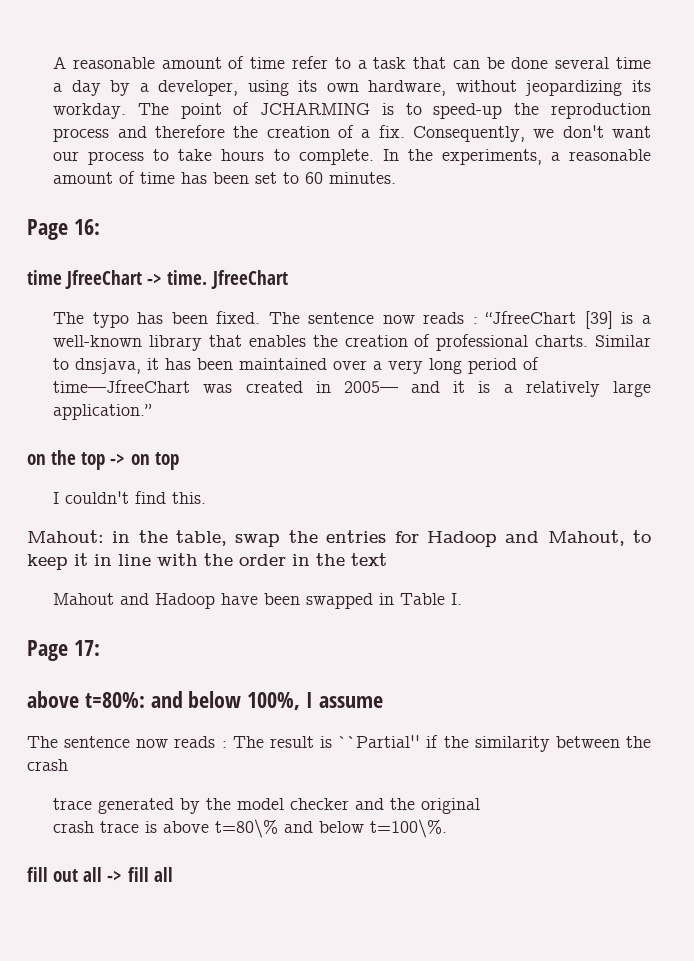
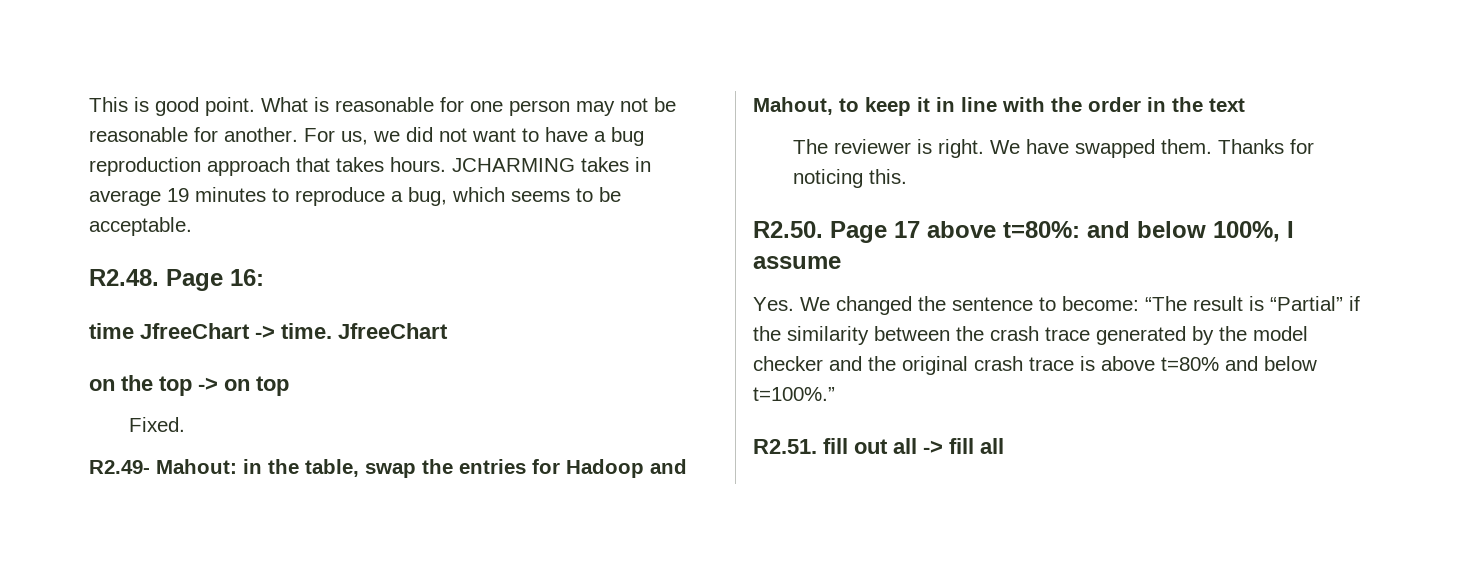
[53,56,651,69] [53,80,651,96] [53,102,651,119] [53,125,651,142] [53,149,651,165] [53,171,397,184] A reasonable amount of time refer to a task that can be done several time a day by a developer, using its own hardware, without jeopardizing its workday. The point of JCHARMING is to speed-up the reproduction process and therefore the creation of a fix. Consequently, we don't want our process to take hours to complete. In the experiments, a reasonable amount of time has been set to 60 minutes. // -> [89,97,676,116] [89,127,644,146] [89,157,651,176] [89,187,621,206] [89,217,192,236] [89,269,159,286] This is good point. What is reasonable for one person may not be reasonable for another. For us, we did not want to have a bug reproduction approach that takes hours. JCHARMING takes in average 19 minutes to reproduce a bug, which seems to be acceptable. // R2.48.
[53,311,651,329] [53,334,651,351] [53,357,540,374] [53,380,651,397] [53,404,153,420] // The typo has been fixed. The sentence now reads : “JfreeChart [39] is a well-known library that enables the creation of professional charts. Similar to dnsjava, it has been maintained over a very long period of time—JfreeChart was created in 2005— and it is a relatively large application.” -> (448, 331) none
[53,491,207,504] I couldn't find this. // -> [128,417,185,432] [89,460,150,474] Fixed. // R2.49-
[53,593,463,609] [27,640,100,661] Mahout and Hadoop have been swapped in Table I. // Page 17: // -> [792,139,1314,158] [792,169,907,188] [753,221,920,243] The reviewer is right. We have swapped them. Thanks for noticing this. // R2.50. Page 17
[27,736,264,748] The sentence now reads : The -> [753,296,1187,315] Yes. We changed the sentence to become: “The
[338,735,421,748] ``Partial'' -> [1270,296,1343,311] “Partial”
(68, 765) // -> (1039, 333) none
(481, 806) // -> (968, 365) none
[215,819,448,838] t=80\% and below t=100\%. // -> [1161,356,1317,371] [753,387,835,401] [753,439,817,454] t=80% and below t=100%.” // R2.51.

